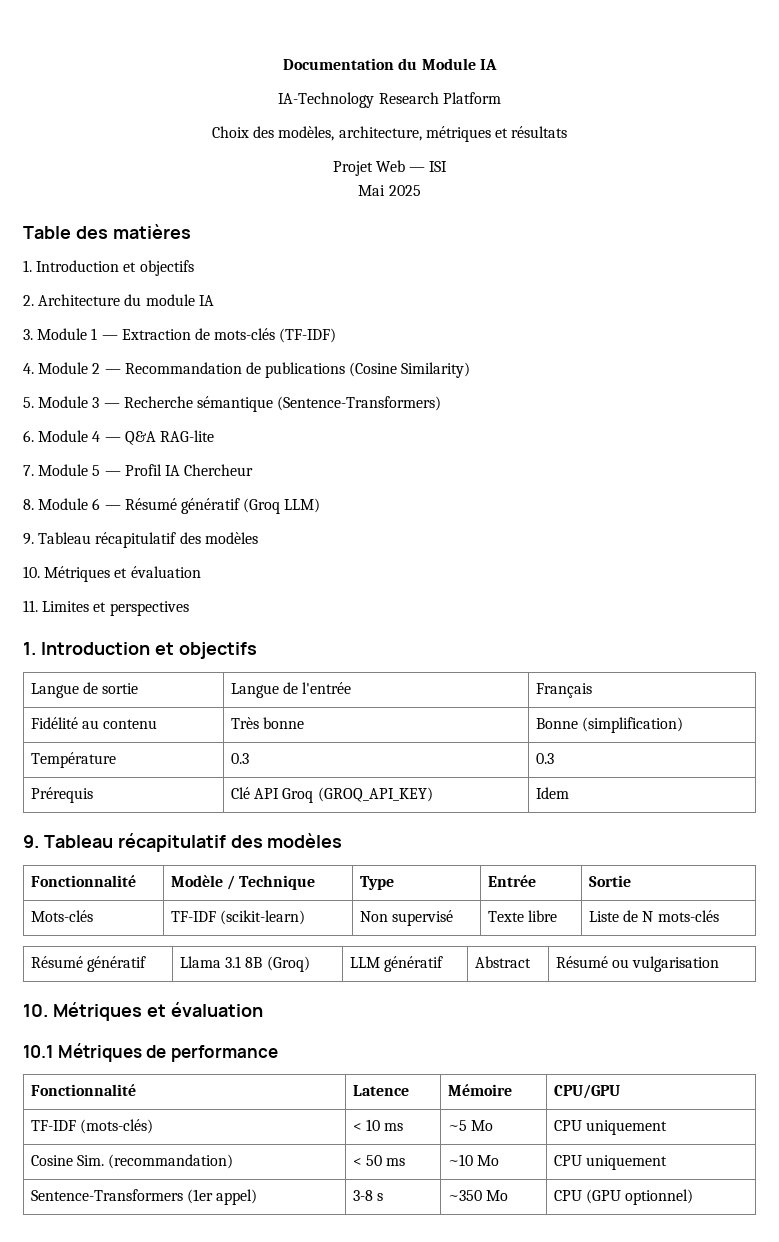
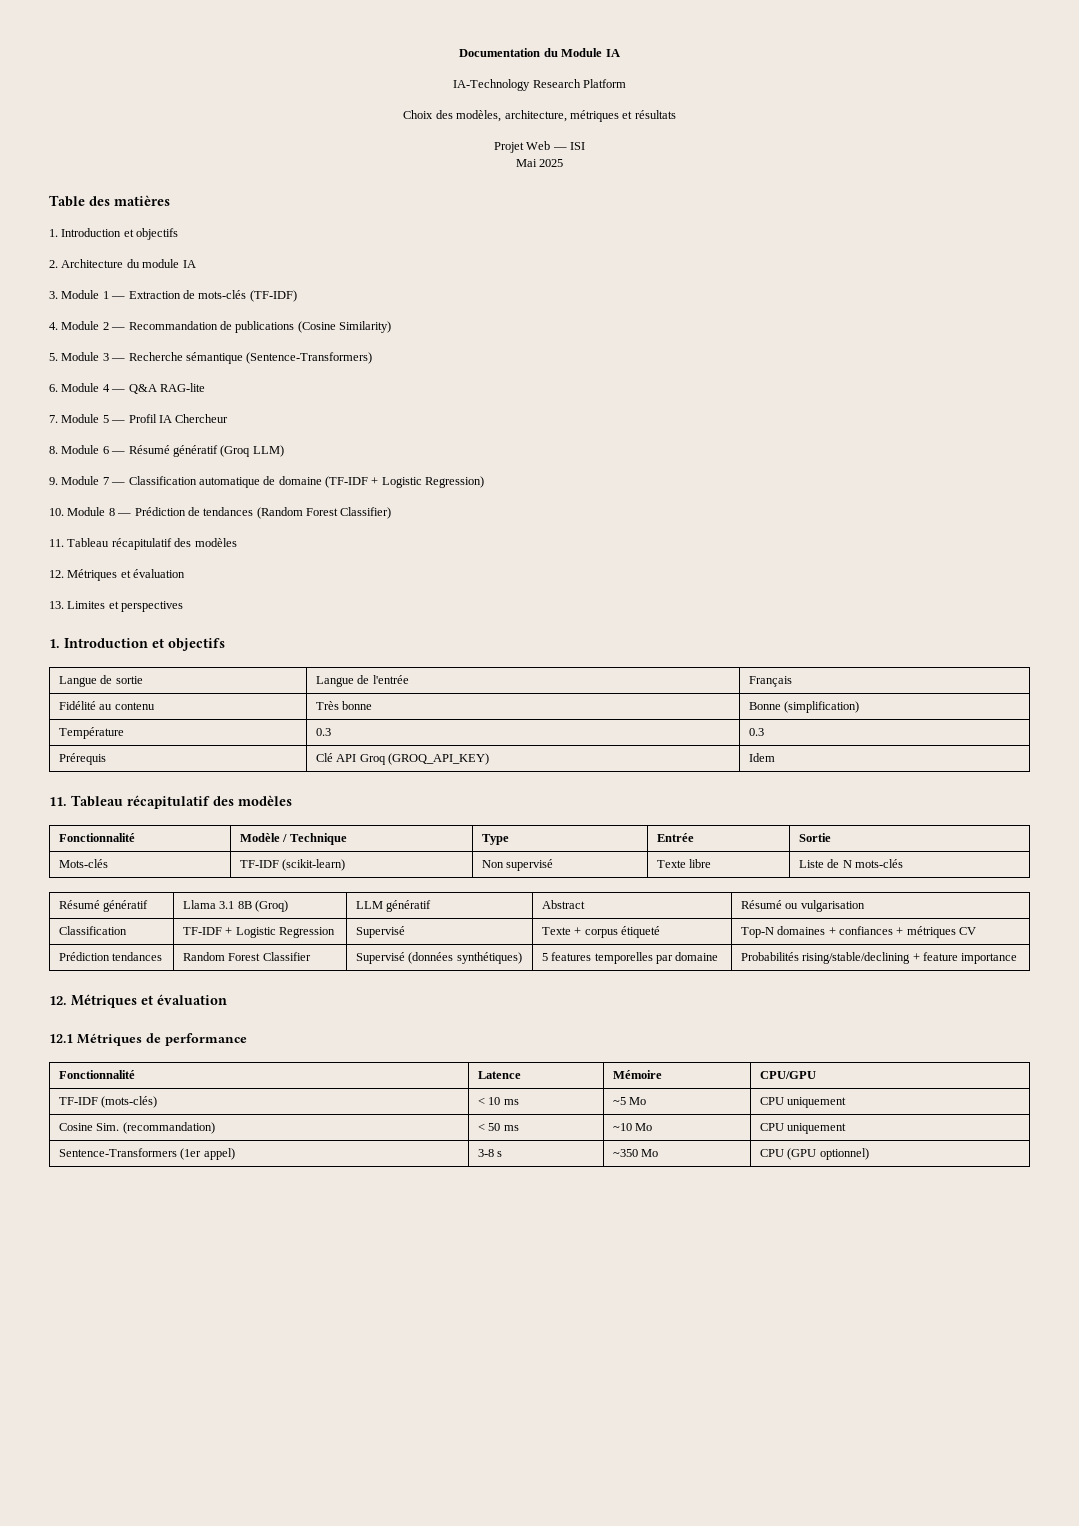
[38,532,258,548] [23,566,201,582] [23,600,38,612] Tableau récapitulatif des modèles // 10. Métriques et évaluation // 11. -> [61,476,485,488] [49,507,392,519] [49,538,237,550] [49,569,186,581] [49,601,64,609] Module 7 — Classification automatique de domaine (TF-IDF + Logistic Regression) // 10. Module 8 — Prédiction de tendances (Random Forest Classifier) // 11. Tableau récapitulatif des modèles // 12. Métriques et évaluation // 13.
[23,835,39,848] 9. -> [49,797,67,806] 11.
[23,1002,263,1021] [23,1045,53,1058] // 10. Métriques et évaluation // 10.1 -> [58,926,127,935] [182,927,335,938] [355,926,405,938] [541,926,660,938] [740,926,977,938] [58,952,163,961] [182,952,311,961] [355,952,522,964] [541,952,719,964] [740,952,1018,964] [49,994,227,1008] [49,1034,73,1043] // Classification | TF-IDF + Logistic Regression | Supervisé | Texte + corpus étiqueté | Top-N domaines + confiances + métriques CV // Prédiction tendances | Random Forest Classifier | Supervisé (données synthétiques) | 5 features temporelles par domaine | Probabilités rising/stable/declining + feature importance // 12. Métriques et évaluation // 12.1

